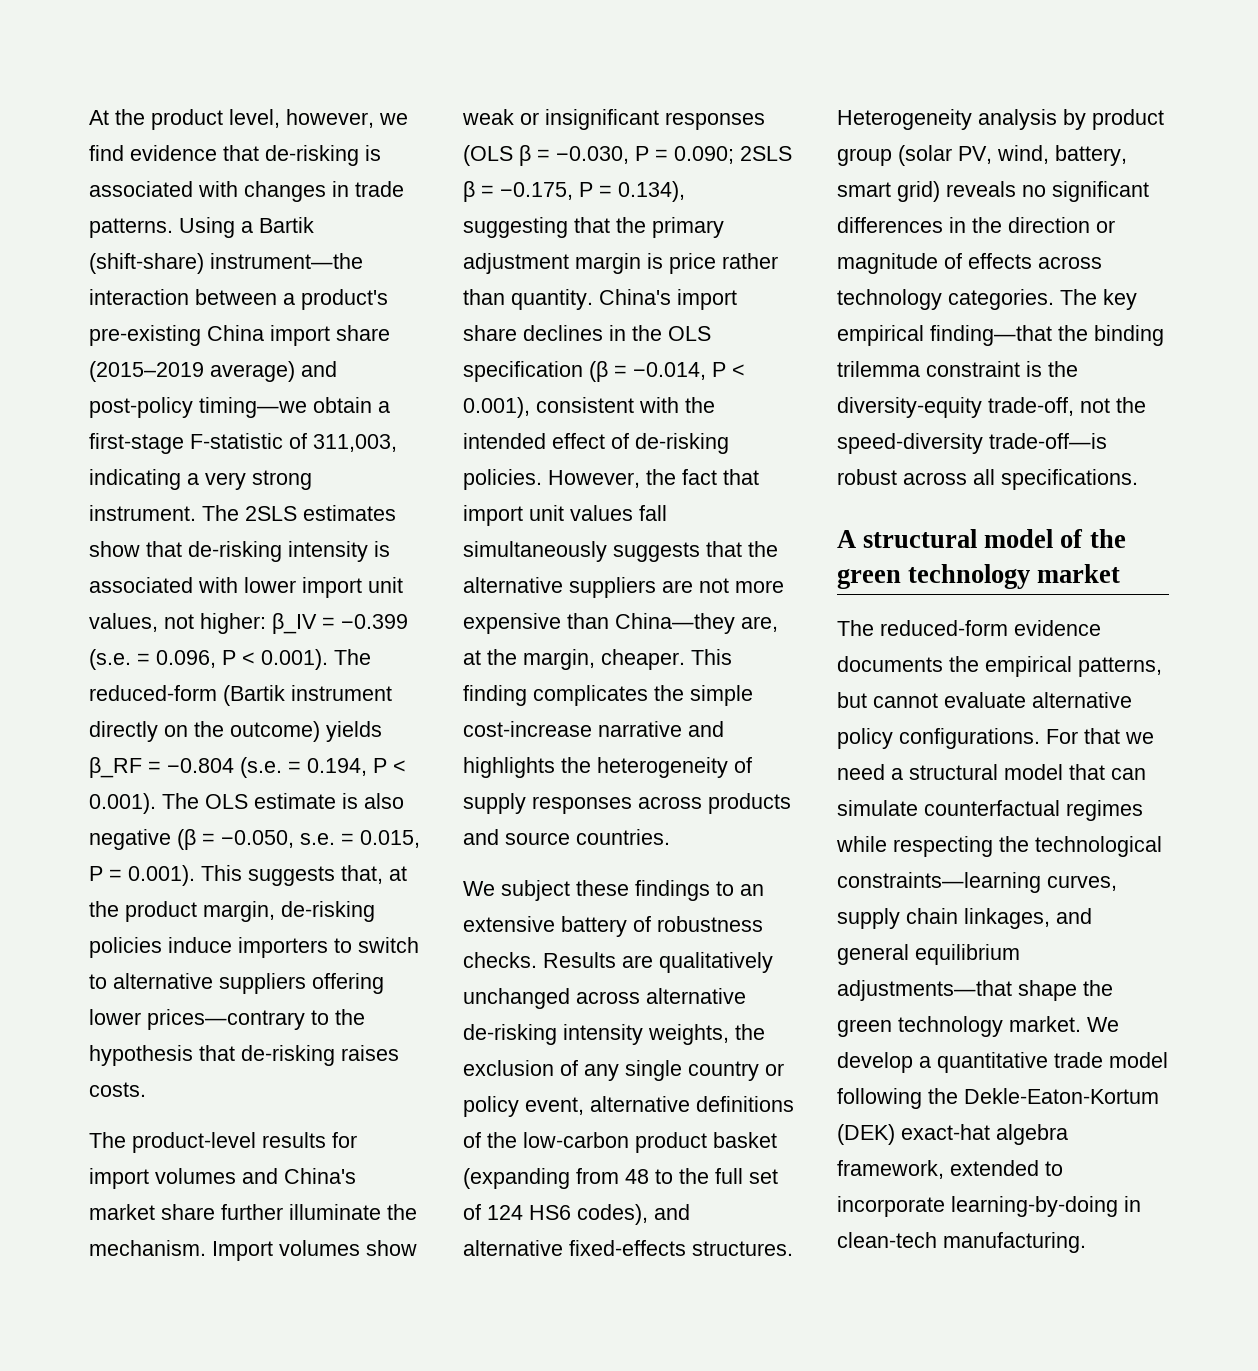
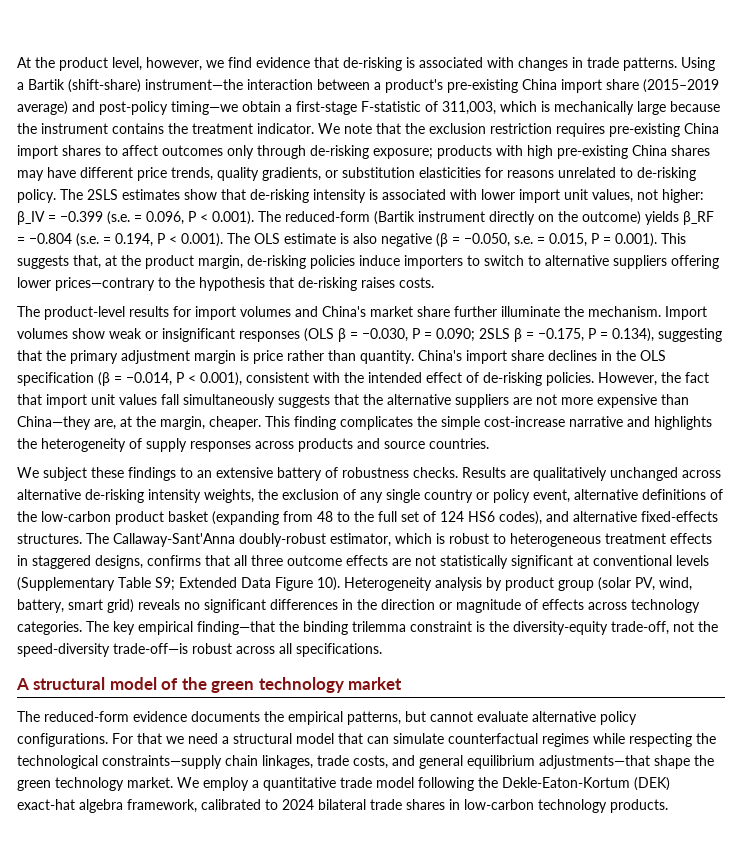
[89,469,312,490] [89,505,196,521] indicating a very strong instrument. -> [500,101,720,115] [17,123,719,137] [17,145,710,159] [17,167,696,181] [17,189,56,203] which is mechanically large because the instrument contains the treatment indicator. We note that the exclusion restriction requires pre-existing China import shares to affect outcomes only through de-risking exposure; products with high pre-existing China shares may have different price trends, quality gradients, or substitution elasticities for reasons unrelated to de-risking policy.
(793, 1248) none -> [86,533,712,547] [17,555,709,569] [17,577,340,591] The Callaway-Sant'Anna doubly-robust estimator, which is robust to heterogeneous treatment effects in staggered designs, confirms that all three outcome effects are not statistically significant at conventional levels (Supplementary Table S9; Extended Data Figure 10).
[837,872,1117,893] [837,908,1050,929] constraints—learning curves, supply chain linkages, -> [102,755,388,769] constraints—supply chain linkages, trade costs,
[837,1052,913,1073] develop -> [203,777,249,791] employ
[950,1160,1063,1176] [837,1196,1141,1217] [837,1232,1086,1253] extended to incorporate learning-by-doing in clean-tech manufacturing. -> [201,799,668,813] calibrated to 2024 bilateral trade shares in low-carbon technology products.

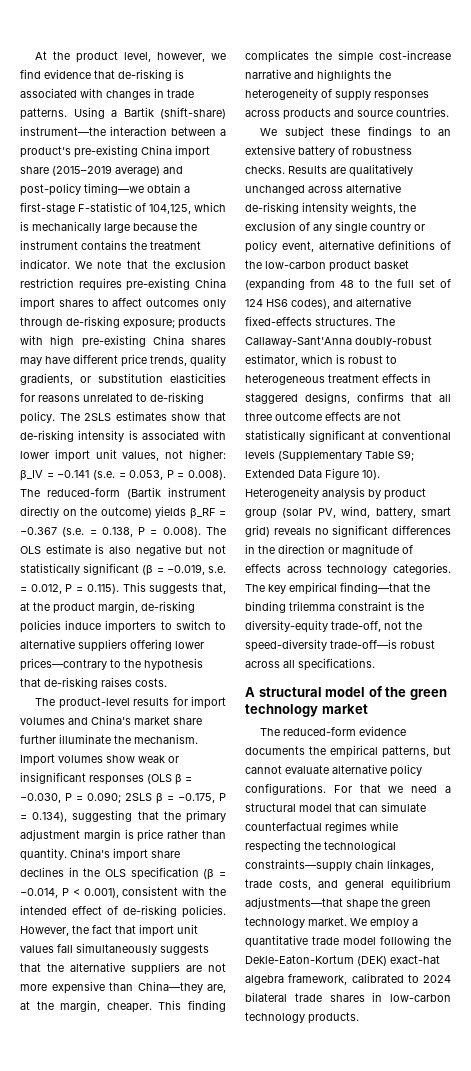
[442,101,496,115] 311,003, -> [149,204,191,214] 104,125,
[60,211,254,225] −0.399 (s.e. = 0.096, P < 0.001). -> [57,470,226,480] −0.141 (s.e. = 0.053, P = 0.008).
[29,233,223,247] −0.804 (s.e. = 0.194, P < 0.001). -> [20,527,201,537] −0.367 (s.e. = 0.138, P = 0.008).
[436,233,510,247] (β = −0.050, -> [185,545,226,554] [20,563,205,576] but not statistically significant (β = −0.019,
[549,233,657,247] 0.015, P = 0.001). -> [30,584,119,594] 0.012, P = 0.115).

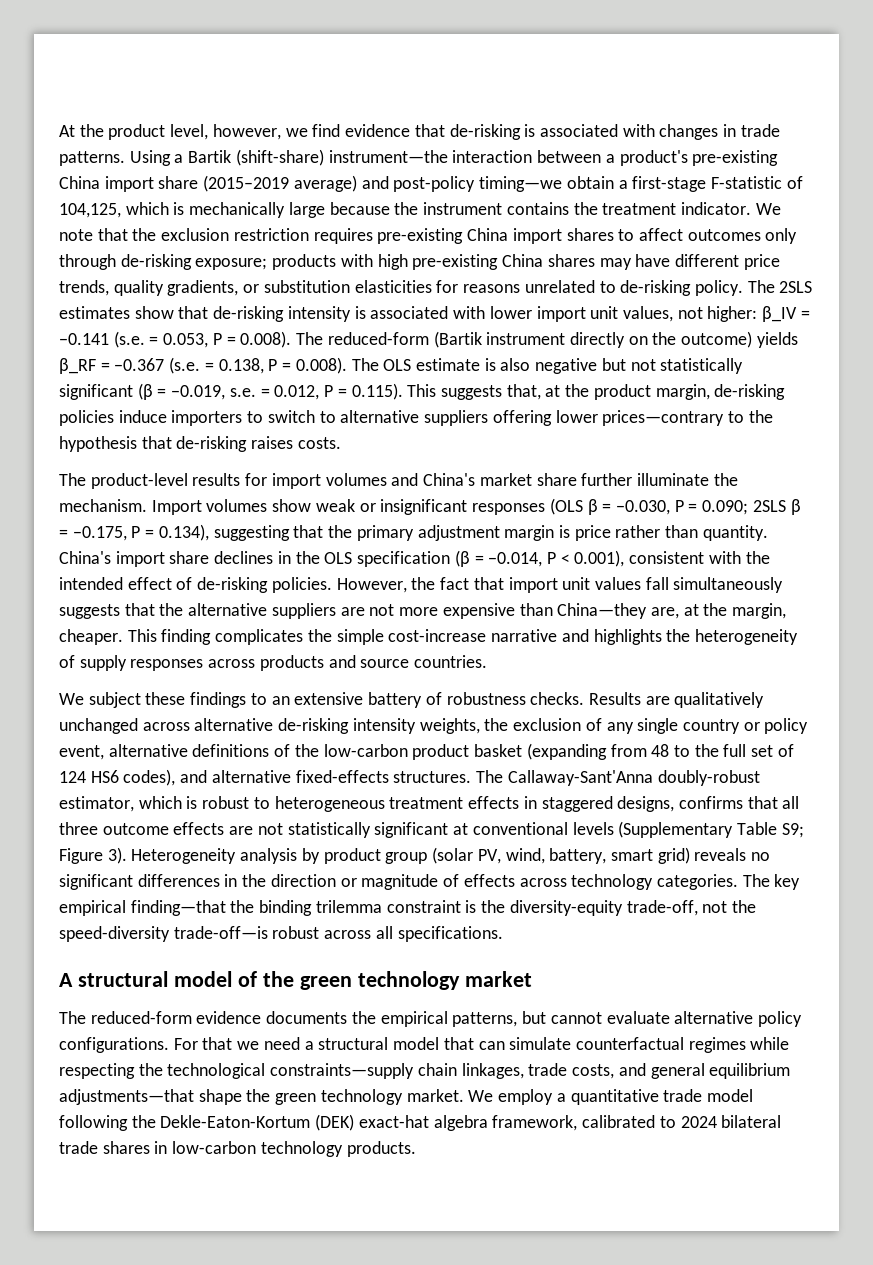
[245,468,380,480] Extended Data Figure 10). -> [59,847,127,864] Figure 3).

